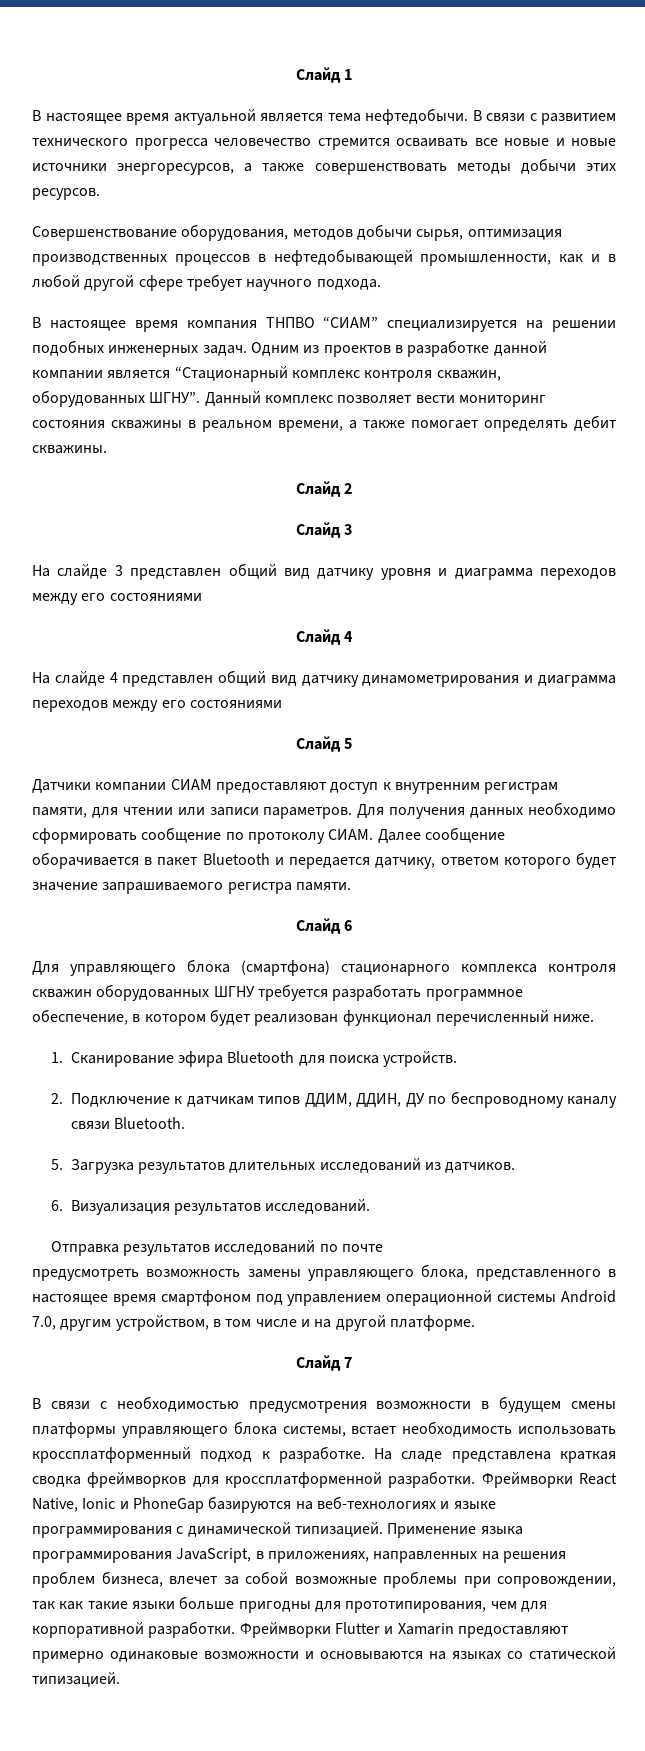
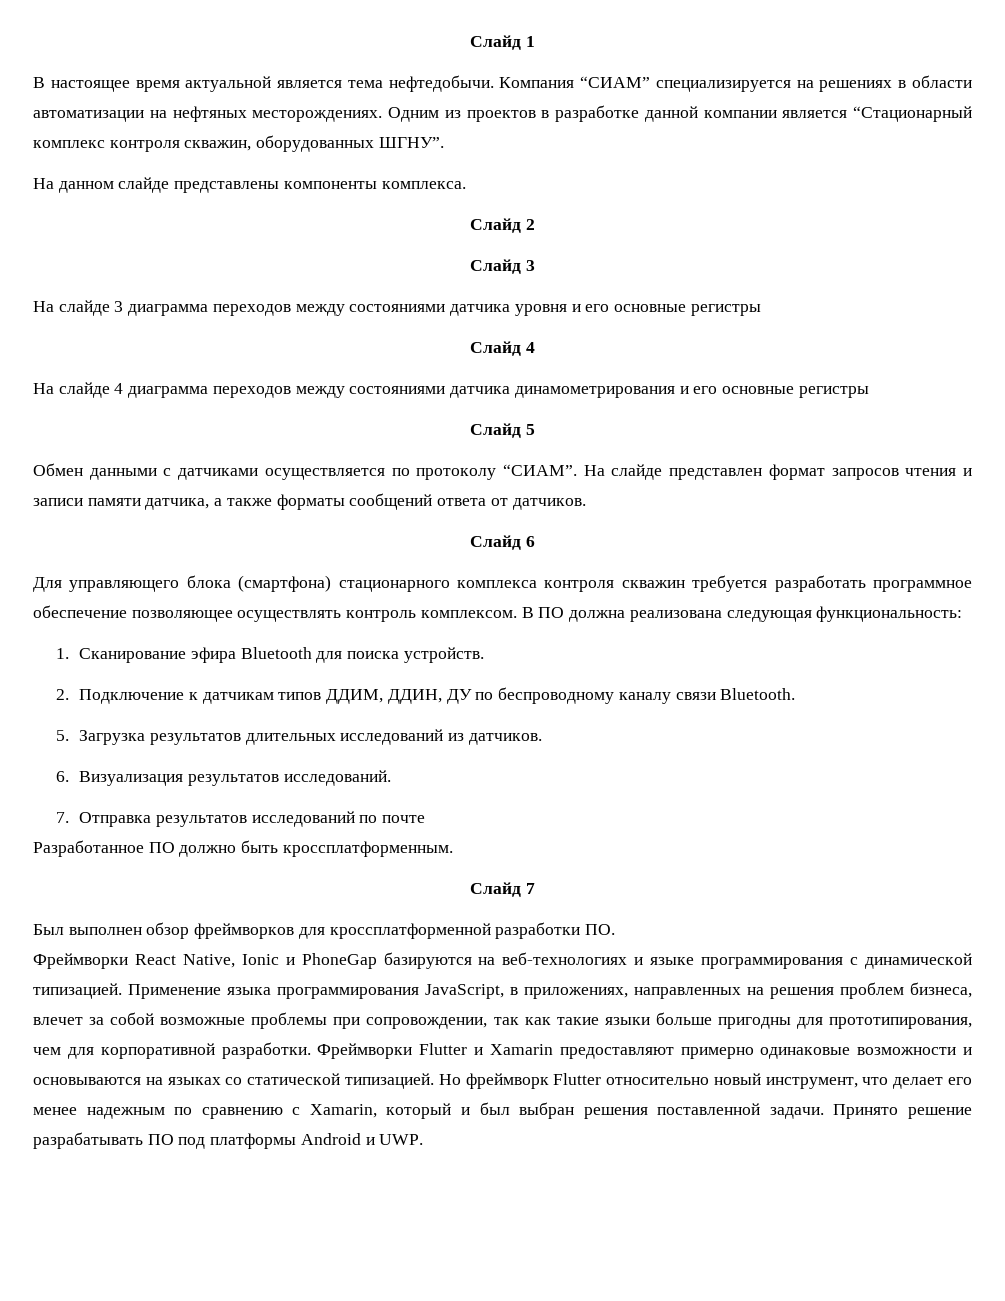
[472,110,616,125] [32,138,616,150] [32,158,616,175] [32,188,100,200] [32,224,562,241] [32,249,616,266] [32,274,381,291] [32,316,616,332] [32,340,247,357] В связи с развитием технического прогресса человечество стремится осваивать все новые и новые источники энергоресурсов, а также совершенствовать методы добычи этих ресурсов. // Совершенствование оборудования, методов добычи сырья, оптимизация производственных процессов в нефтедобывающей промышленности, как и в любой другой сфере требует научного подхода. // В настоящее время компания ТНПВО “СИАМ” специализируется на решении подобных инженерных задач. -> [499,75,972,92] [33,106,383,122] Компания “СИАМ” специализируется на решениях в области автоматизации на нефтяных месторождениях.
[204,391,546,407] [32,415,616,432] [32,445,107,454] Данный комплекс позволяет вести мониторинг состояния скважины в реальном времени, а также помогает определять дебит скважины. -> [33,177,466,193] // На данном слайде представлены компоненты комплекса.
[130,563,617,580] [32,593,202,605] представлен общий вид датчику уровня и диаграмма переходов между его состояниями -> [128,304,761,316] диаграмма переходов между состояниями датчика уровня и его основные регистры
[122,670,616,687] [32,700,282,712] [295,736,353,752] [32,779,559,794] [32,802,617,819] [32,827,505,844] [32,852,616,869] [32,882,351,894] представлен общий вид датчику динамометрирования и диаграмма переходов между его состояниями // Слайд 5 // Датчики компании СИАМ предоставляют доступ к внутренним регистрам памяти, для чтении или записи параметров. Для получения данных необходимо сформировать сообщение по протоколу СИАМ. Далее сообщение оборачивается в пакет Bluetooth и передается датчику, ответом которого будет значение запрашиваемого регистра памяти. -> [128,386,869,398] [470,423,535,438] [33,463,972,480] [33,493,586,510] диаграмма переходов между состояниями датчика динамометрирования и его основные регистры // Слайд 5 // Обмен данными с датчиками осуществляется по протоколу “СИАМ”. На слайде представлен формат запросов чтения и записи памяти датчика, а также форматы сообщений ответа от датчиков.
[96,984,255,1001] оборудованных ШГНУ -> (685, 584) none
[32,1009,595,1026] обеспечение, в котором будет реализован функционал перечисленный ниже. -> [33,605,963,622] обеспечение позволяющее осуществлять контроль комплексом. В ПО должна реализована следующая функциональность:
(371, 1206) none -> [56,812,70,823] 7.
[32,1264,616,1281] [32,1290,616,1306] [32,1315,475,1331] [295,1355,353,1371] [32,1396,616,1413] [32,1421,616,1438] [32,1446,616,1463] [32,1476,81,1487] предусмотреть возможность замены управляющего блока, представленного в настоящее время смартфоном под управлением операционной системы Android 7.0, другим устройством, в том числе и на другой платформе. // Слайд 7 // В связи с необходимостью предусмотрения возможности в будущем смены платформы управляющего блока системы, встает необходимость использовать кроссплатформенный подход к разработке. На сладе представлена краткая сводка -> [33,840,453,857] [470,882,535,897] [33,922,190,939] Разработанное ПО должно быть кроссплатформенным. // Слайд 7 // Был выполнен обзор
[388,1471,476,1488] разработки. -> [495,922,616,939] разработки ПО. //
(120, 1679) none -> [438,1073,973,1089] [33,1102,972,1119] [33,1132,424,1149] Но фреймворк Flutter относительно новый инструмент, что делает его менее надежным по сравнению с Xamarin, который и был выбран решения поставленной задачи. Принято решение разрабатывать ПО под платформы Android и UWP.

